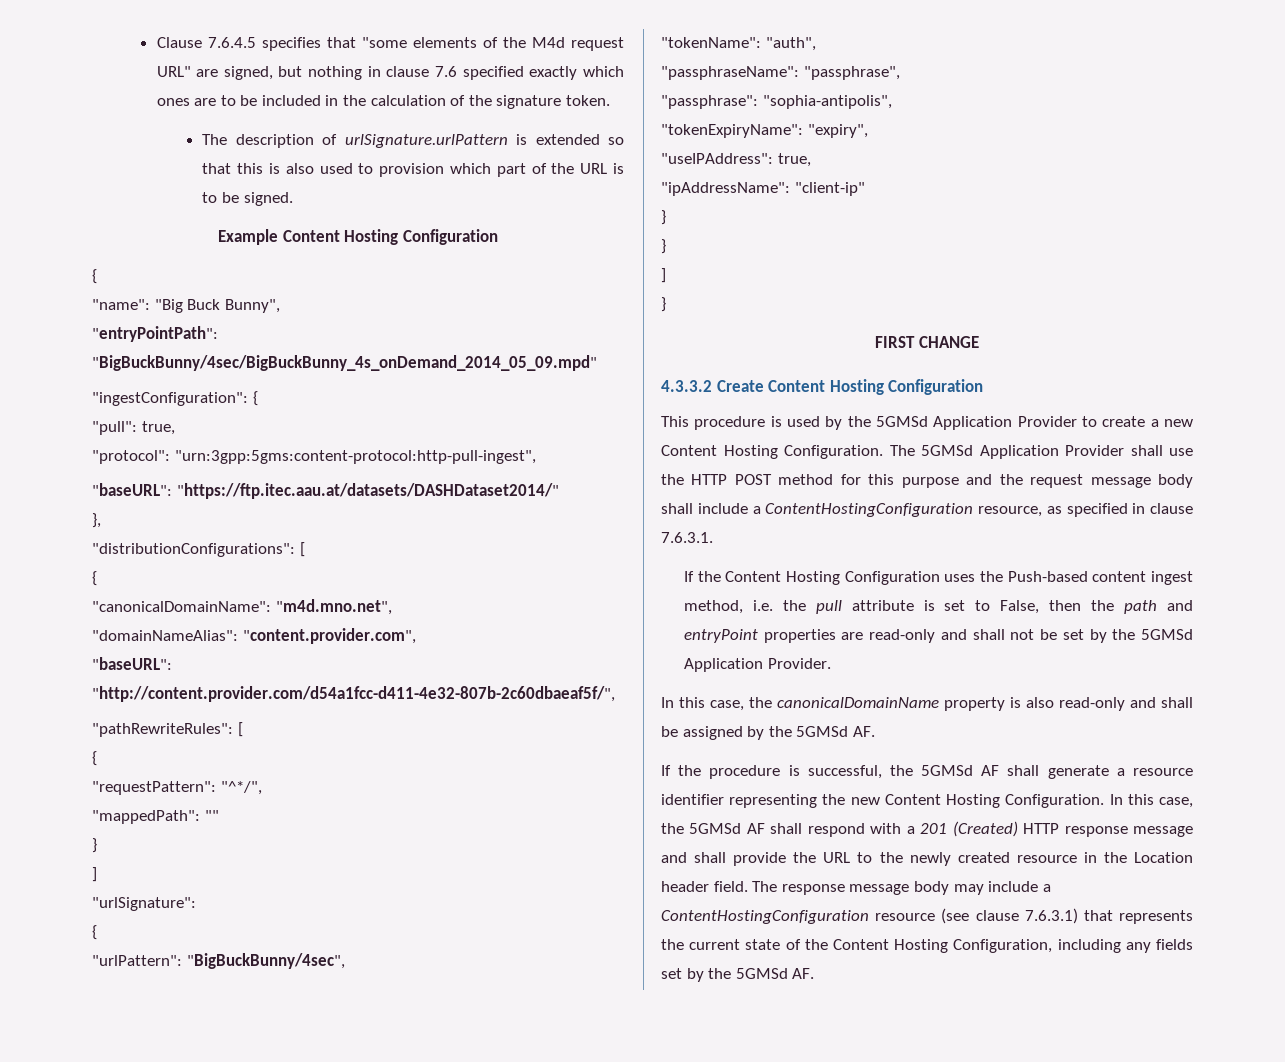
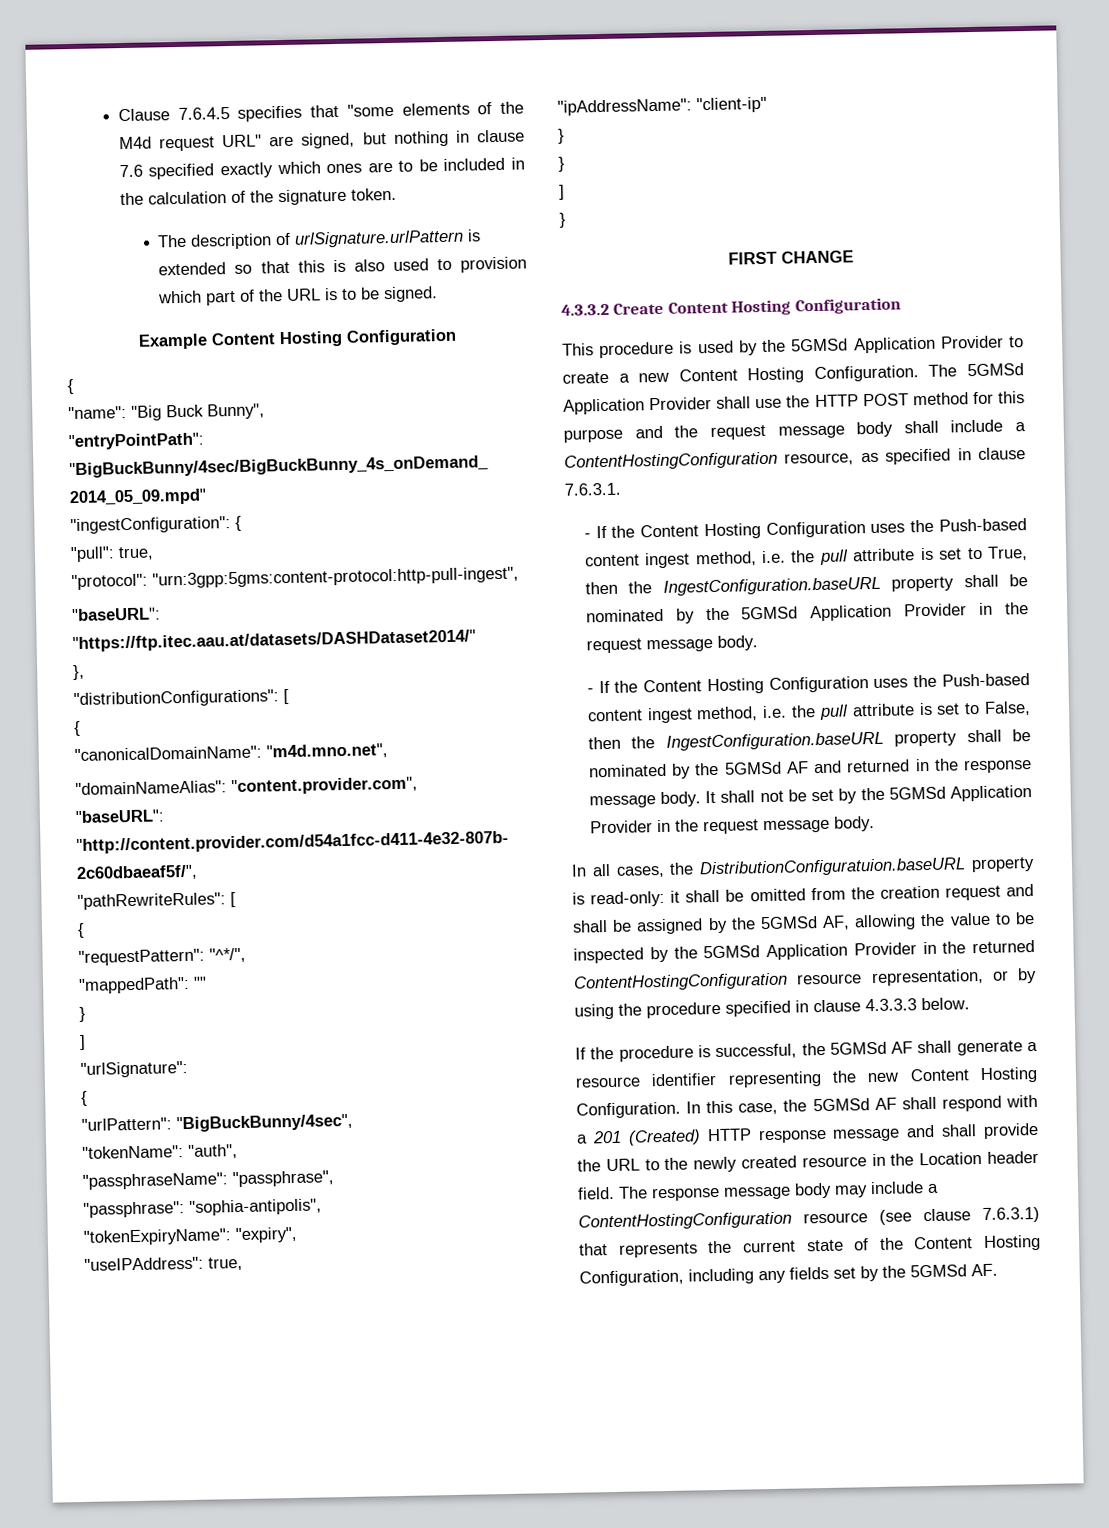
(713, 537) none -> [583,518,1027,540] [584,546,1028,569] [584,574,1028,596] [585,602,1029,624] [585,635,758,654] [586,688,594,694] - If the Content Hosting Configuration uses the Push-based content ingest method, i.e. the pull attribute is set to True, then the IngestConfiguration.baseURL property shall be nominated by the 5GMSd Application Provider in the request message body. // -
[1124,600,1193,614] [683,629,967,643] path and entryPoint properties are read-only and -> [665,729,1031,751] [588,758,1032,779] [588,790,717,809] IngestConfiguration.baseURL property shall be nominated by the 5GMSd AF and returned in the response message body. It
[767,658,831,669] [661,697,1125,711] Provider. // In this case, the canonicalDomainName property is also read-only -> [589,815,875,835] [571,856,1035,878] [572,885,1001,908] Provider in the request message body. // In all cases, the DistributionConfiguratuion.baseURL property is read-only: it shall be omitted from the creation request
[852,726,875,737] AF. -> [822,911,1035,931] [573,939,1035,964] [574,967,1037,992] [574,997,970,1020] AF, allowing the value to be inspected by the 5GMSd Application Provider in the returned ContentHostingConfiguration resource representation, or by using the procedure specified in clause 4.3.3.3 below.

